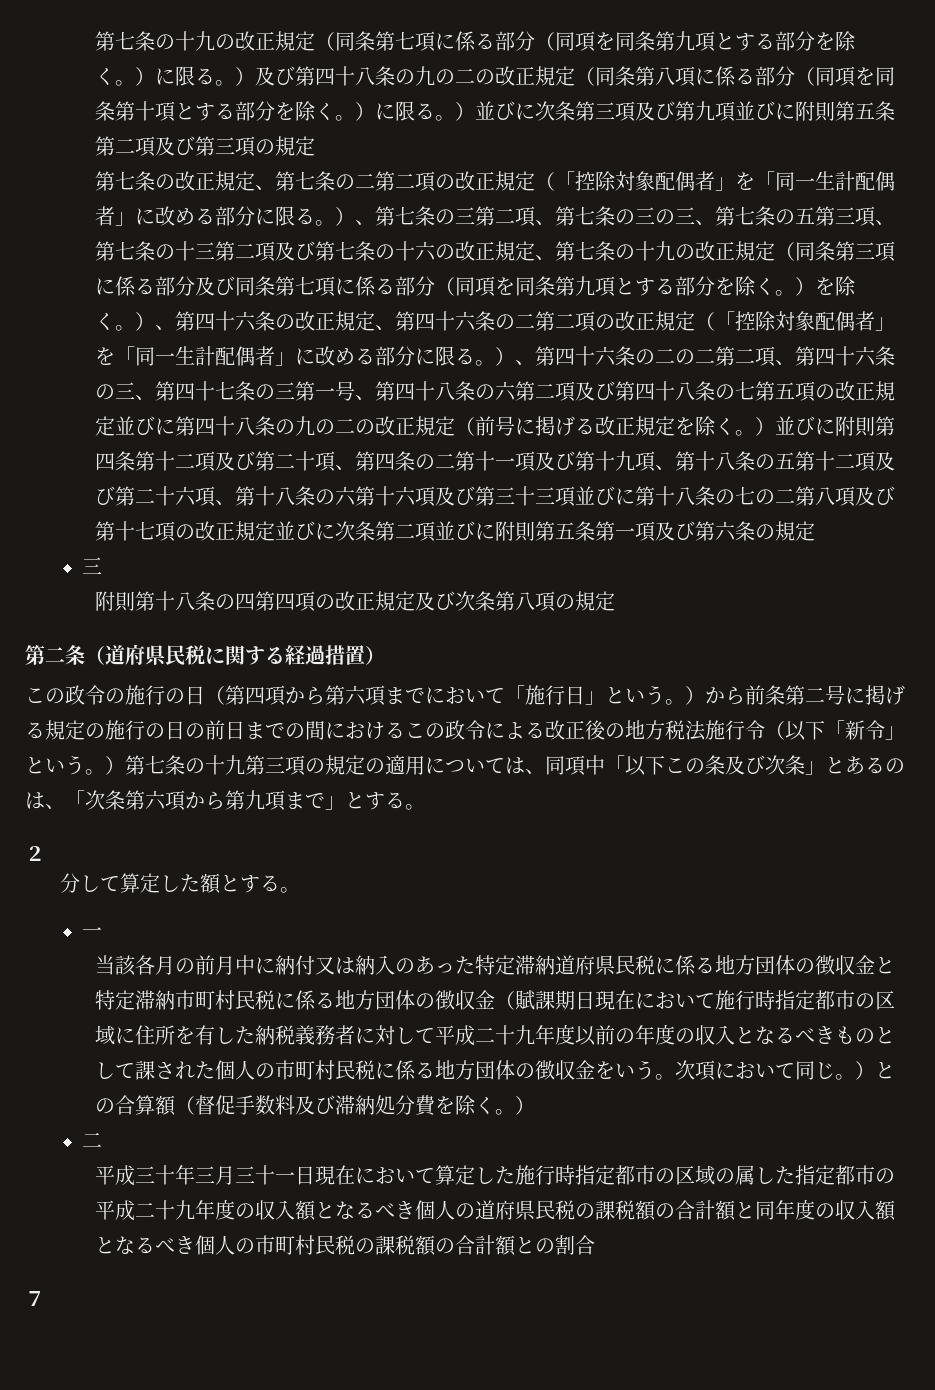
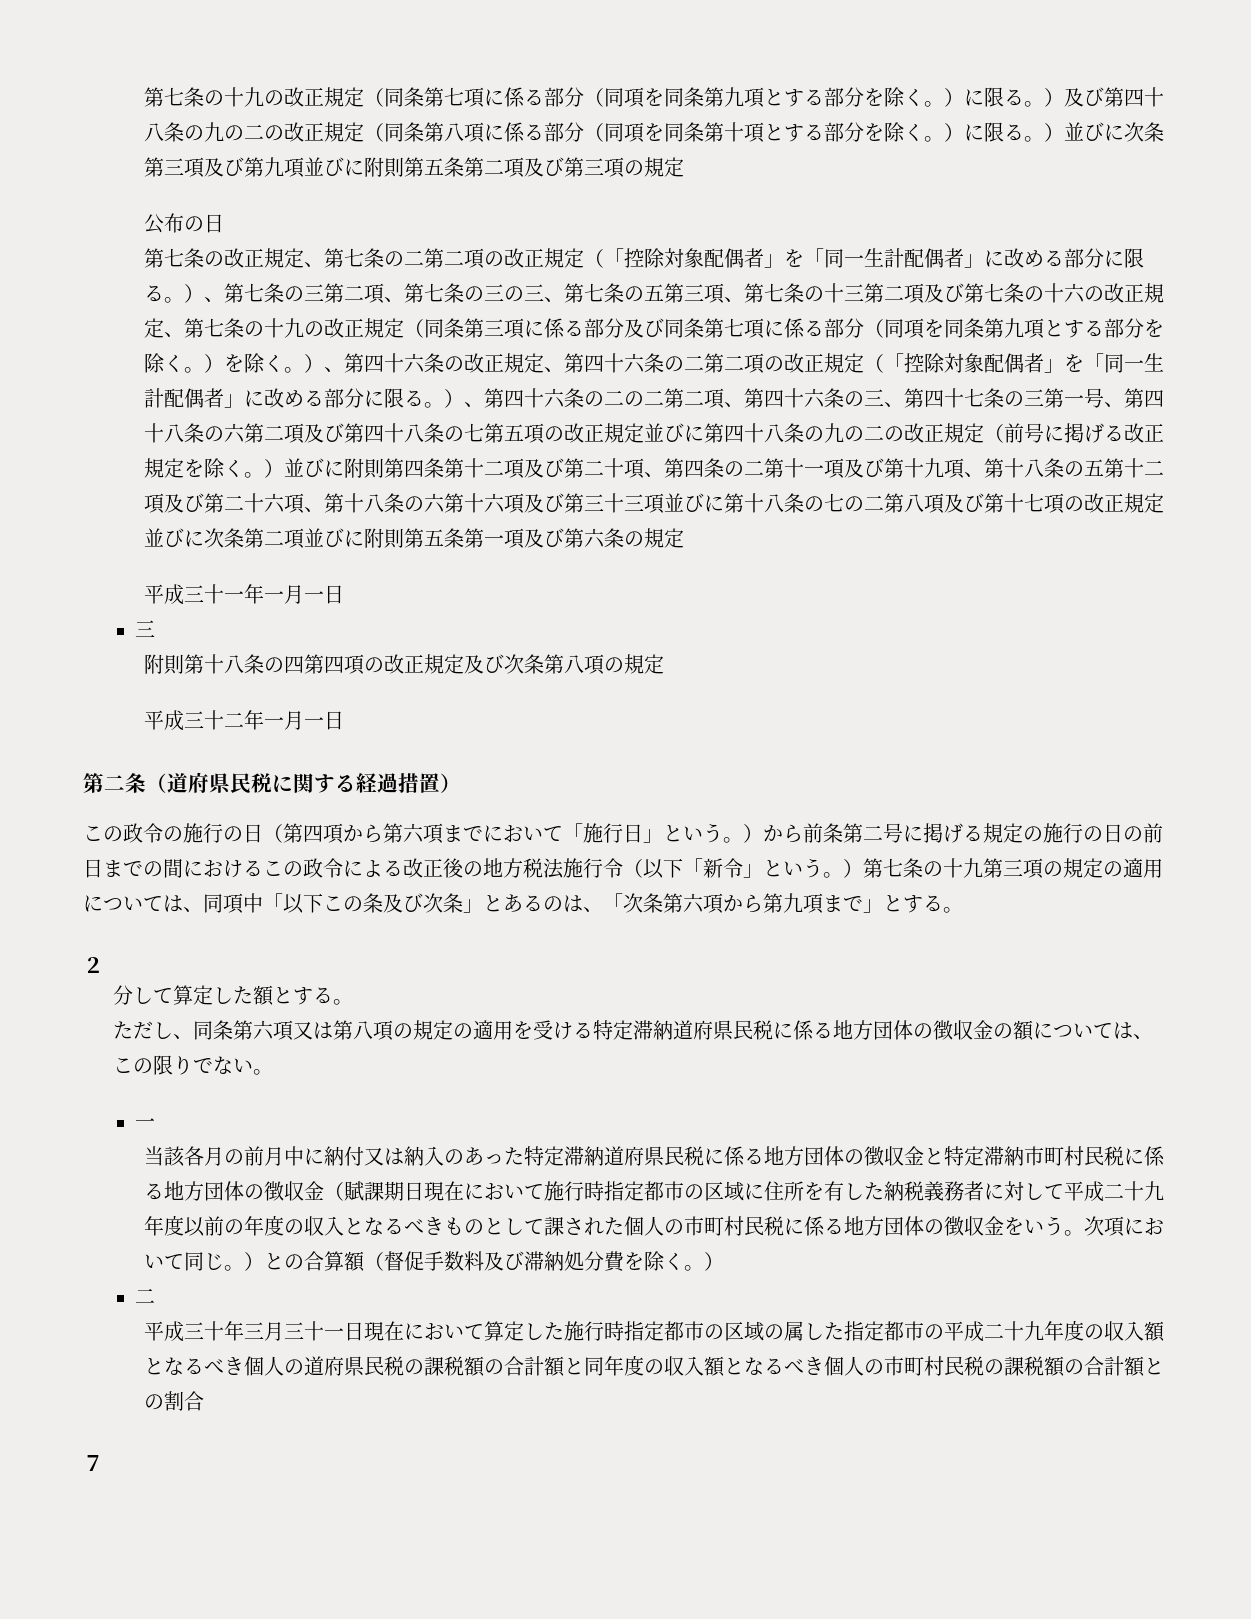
(315, 146) none -> [143,213,224,234] // 公布の日
(815, 531) none -> [143,584,344,605] // 平成三十一年一月一日
(615, 601) none -> [143,710,344,731] // 平成三十二年一月一日
(300, 890) none -> [113,1020,1154,1041] [113,1055,274,1075] // ただし、同条第六項又は第八項の規定の適用を受ける特定滞納道府県民税に係る地方団体の徴収金の額については、この限りでない。

